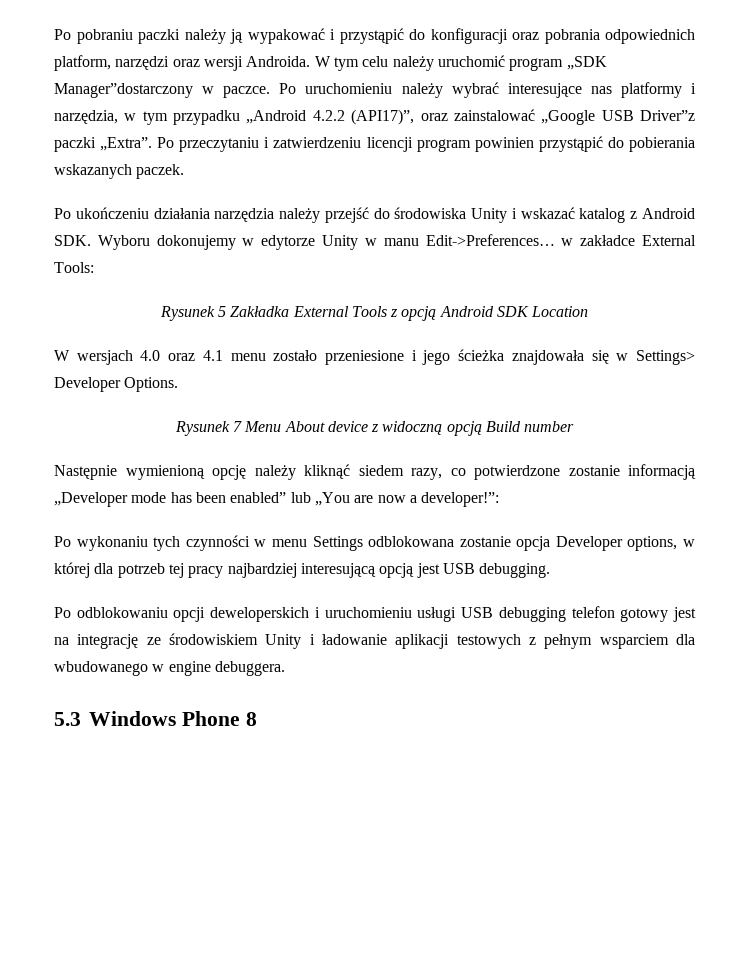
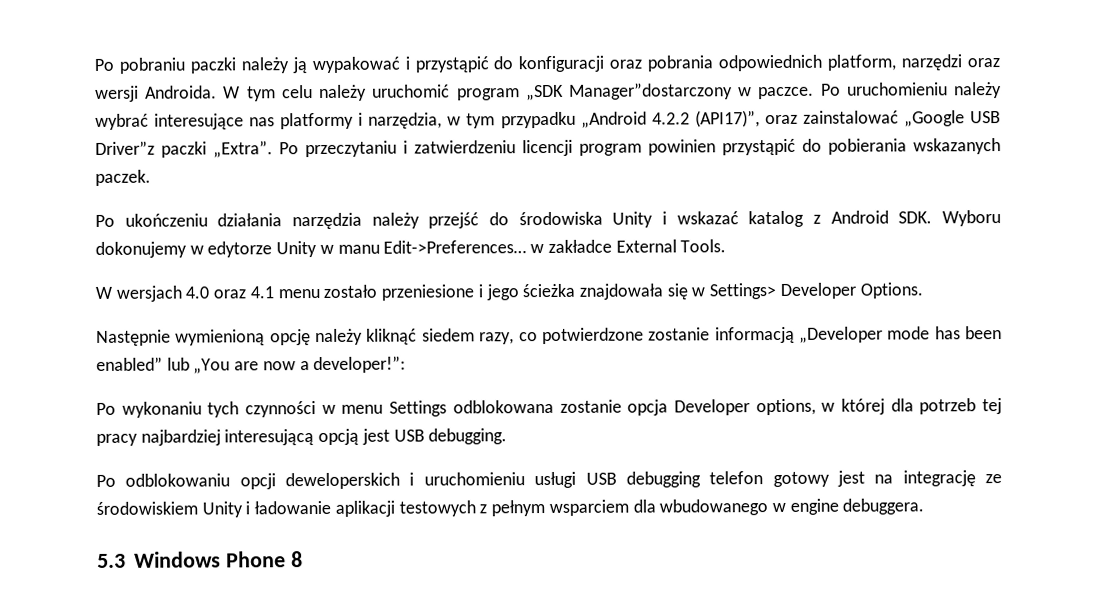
[54,262,94,273] [159,306,589,321] Tools: // Rysunek 5 Zakładka External Tools z opcją Android SDK Location -> [680,239,727,253] Tools.
[174,421,575,436] // Rysunek 7 Menu About device z widoczną opcją Build number -> (923, 290) none

